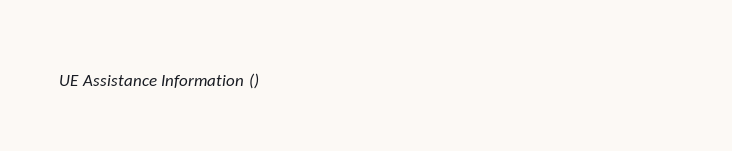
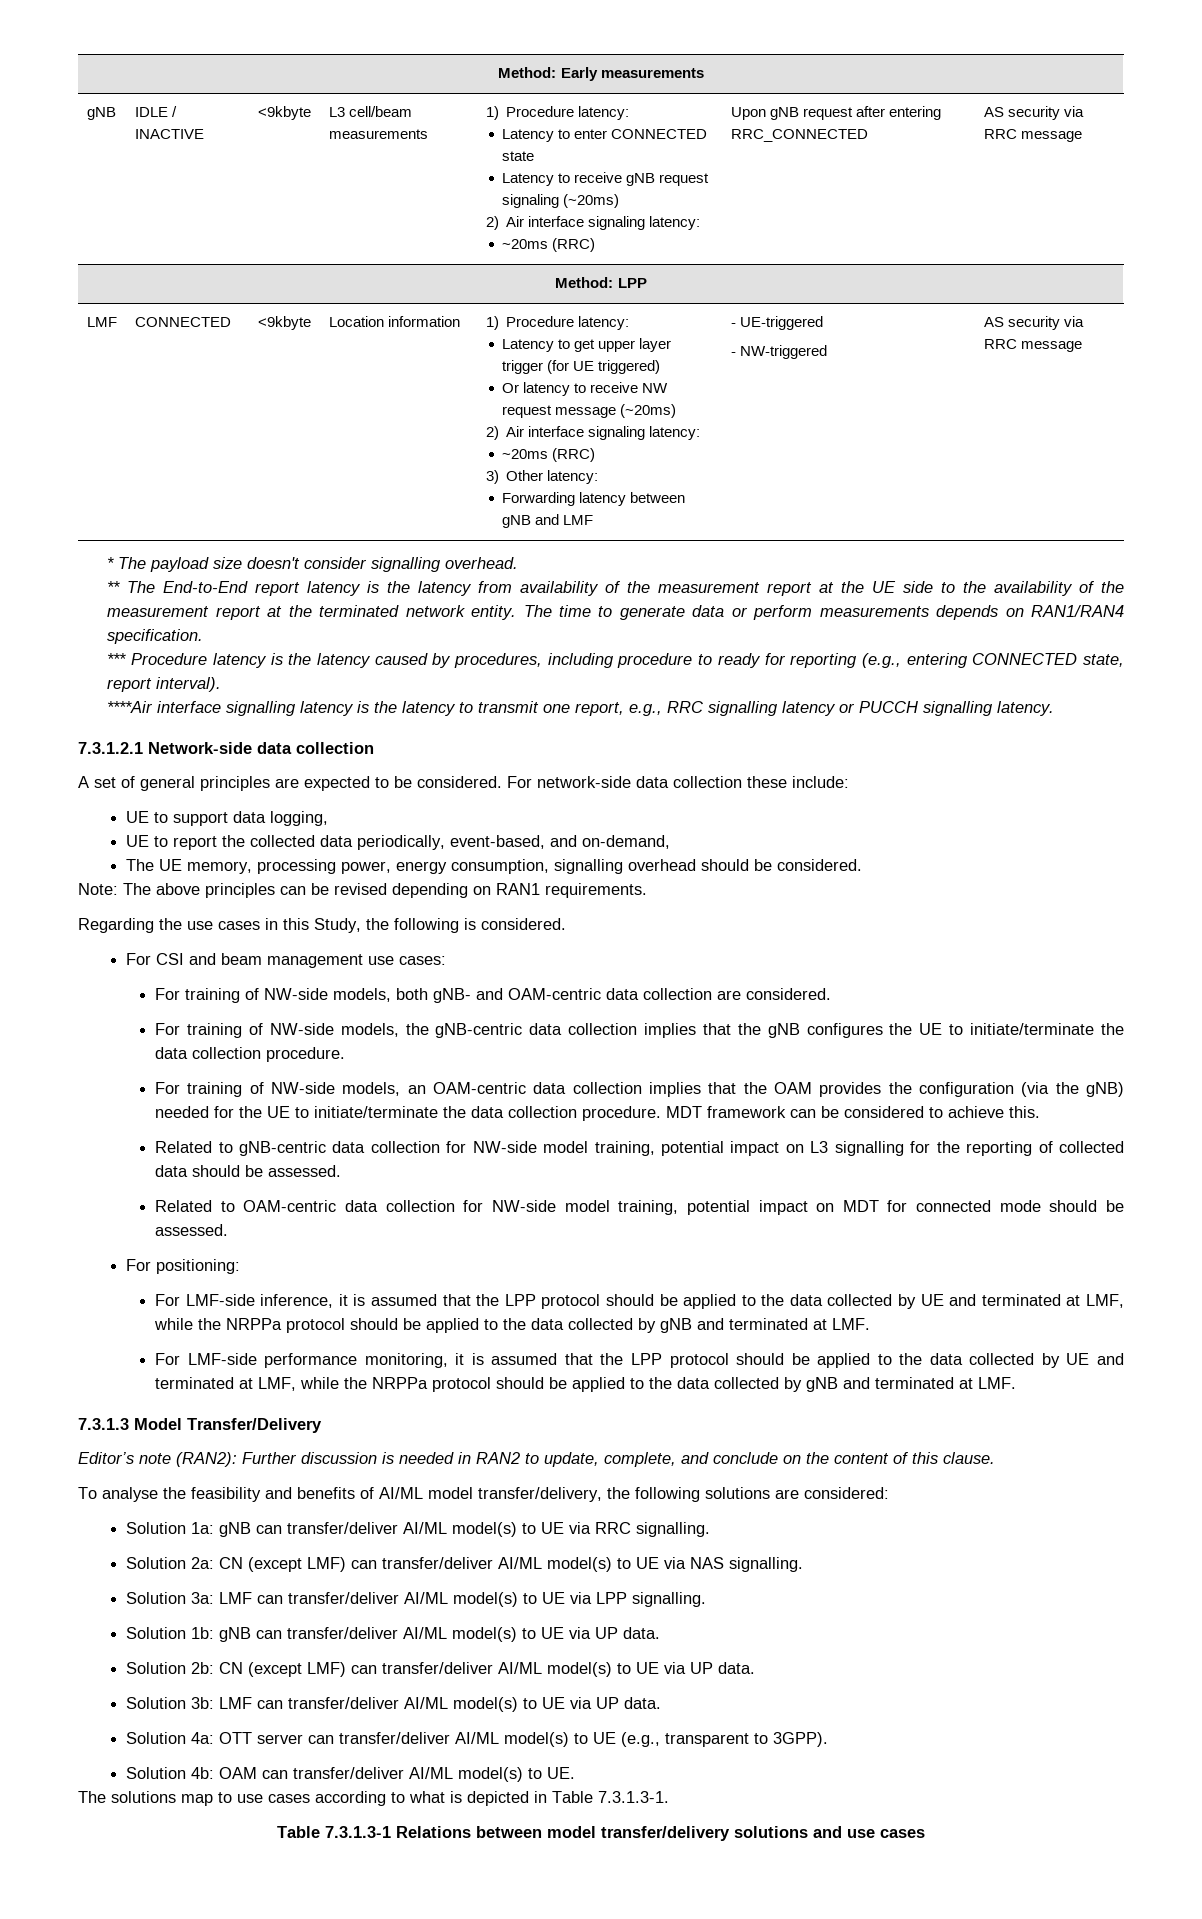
[59,73,259,89] UE Assistance Information () -> [498,67,704,81] [86,107,116,120] [134,106,177,117] [134,129,204,139] [257,106,311,120] [328,106,412,117] [328,129,428,139] [485,106,630,120] [502,129,708,142] [502,151,535,161] [502,172,710,186] [502,194,620,208] [485,216,701,230] [502,238,596,252] [730,106,941,120] [730,129,868,142] [983,106,1084,120] [983,129,1082,142] [555,277,647,288] [86,317,117,327] [134,317,231,327] [257,316,311,330] [328,316,460,327] [485,316,630,330] [502,338,672,352] [502,360,661,374] [502,382,669,396] [502,404,677,418] [485,426,701,440] [502,448,596,462] [485,470,599,484] [502,492,686,506] [502,514,594,528] [730,316,823,330] [730,345,827,359] [983,316,1084,330] [983,339,1082,352] [107,557,519,572] [107,581,1125,596] [107,605,1125,620] [107,629,204,644] [107,653,1124,668] [107,677,222,692] [107,701,1055,716] [78,742,374,754] [78,776,849,791] [125,811,328,826] [125,835,670,850] [125,859,862,874] [78,883,647,898] [78,918,566,933] [125,953,446,968] [155,988,832,1003] [155,1023,1124,1038] [155,1047,346,1062] [155,1082,1124,1097] [155,1106,1041,1121] [155,1141,1124,1156] [155,1165,342,1177] [155,1200,1125,1215] [155,1224,229,1236] [125,1259,240,1274] [155,1294,1125,1309] [154,1318,871,1333] [155,1353,1125,1368] [155,1377,1017,1392] [78,1418,322,1433] [78,1452,995,1467] [78,1487,889,1502] [125,1522,710,1537] [125,1557,803,1572] [125,1592,706,1607] [125,1627,660,1642] [125,1662,755,1677] [125,1697,661,1712] [125,1732,828,1747] [125,1767,575,1782] [78,1791,669,1806] [277,1826,925,1841] Method: Early measurements // gNB | IDLE / INACTIVE | <9kbyte | L3 cell/beam measurements | 1) Procedure latency: // Latency to enter CONNECTED state // Latency to receive gNB request signaling (~20ms) // 2) Air interface signaling latency: // ~20ms (RRC) | Upon gNB request after entering RRC_CONNECTED | AS security via RRC message // Method: LPP // LMF | CONNECTED | <9kbyte | Location information | 1) Procedure latency: // Latency to get upper layer trigger (for UE triggered) // Or latency to receive NW request message (~20ms) // 2) Air interface signaling latency: // ~20ms (RRC) // 3) Other latency: // Forwarding latency between gNB and LMF | - UE-triggered // - NW-triggered | AS security via RRC message // * The payload size doesn't consider signalling overhead. // ** The End-to-End report latency is the latency from availability of the measurement report at the UE side to the availability of the measurement report at the terminated network entity. The time to generate data or perform measurements depends on RAN1/RAN4 specification. // *** Procedure latency is the latency caused by procedures, including procedure to ready for reporting (e.g., entering CONNECTED state, report interval). // ****Air interface signalling latency is the latency to transmit one report, e.g., RRC signalling latency or PUCCH signalling latency. // 7.3.1.2.1 Network-side data collection // A set of general principles are expected to be considered. For network-side data collection these include: // UE to support data logging, // UE to report the collected data periodically, event-based, and on-demand, // The UE memory, processing power, energy consumption, signalling overhead should be considered. // Note: The above principles can be revised depending on RAN1 requirements. // Regarding the use cases in this Study, the following is considered. // For CSI and beam management use cases: // For training of NW-side models, both gNB- and OAM-centric data collection are considered. // For training of NW-side models, the gNB-centric data collection implies that the gNB configures the UE to initiate/terminate the data collection procedure. // For training of NW-side models, an OAM-centric data collection implies that the OAM provides the configuration (via the gNB) needed for the UE to initiate/terminate the data collection procedure. MDT framework can be considered to achieve this. // Related to gNB-centric data collection for NW-side model training, potential impact on L3 signalling for the reporting of collected data should be assessed. // Related to OAM-centric data collection for NW-side model training, potential impact on MDT for connected mode should be assessed. // For positioning: // For LMF-side inference, it is assumed that the LPP protocol should be applied to the data collected by UE and terminated at LMF, while the NRPPa protocol should be applied to the data collected by gNB and terminated at LMF. // For LMF-side performance monitoring, it is assumed that the LPP protocol should be applied to the data collected by UE and terminated at LMF, while the NRPPa protocol should be applied to the data collected by gNB and terminated at LMF. // 7.3.1.3 Model Transfer/Delivery // Editor’s note (RAN2): Further discussion is needed in RAN2 to update, complete, and conclude on the content of this clause. // To analyse the feasibility and benefits of AI/ML model transfer/delivery, the following solutions are considered: // Solution 1a: gNB can transfer/deliver AI/ML model(s) to UE via RRC signalling. // Solution 2a: CN (except LMF) can transfer/deliver AI/ML model(s) to UE via NAS signalling. // Solution 3a: LMF can transfer/deliver AI/ML model(s) to UE via LPP signalling. // Solution 1b: gNB can transfer/deliver AI/ML model(s) to UE via UP data. // Solution 2b: CN (except LMF) can transfer/deliver AI/ML model(s) to UE via UP data. // Solution 3b: LMF can transfer/deliver AI/ML model(s) to UE via UP data. // Solution 4a: OTT server can transfer/deliver AI/ML model(s) to UE (e.g., transparent to 3GPP). // Solution 4b: OAM can transfer/deliver AI/ML model(s) to UE. // The solutions map to use cases according to what is depicted in Table 7.3.1.3-1. // Table 7.3.1.3-1 Relations between model transfer/delivery solutions and use cases

